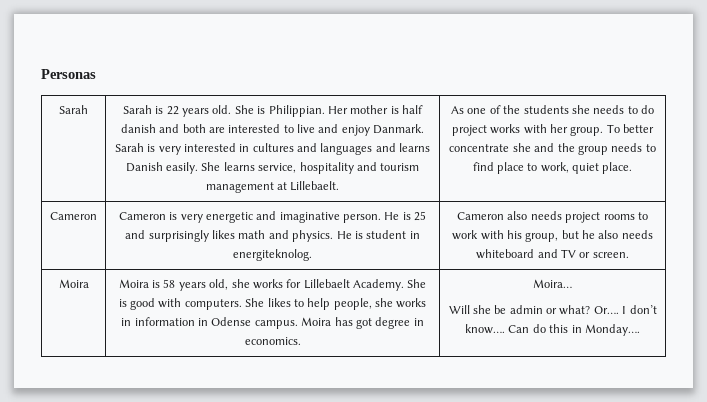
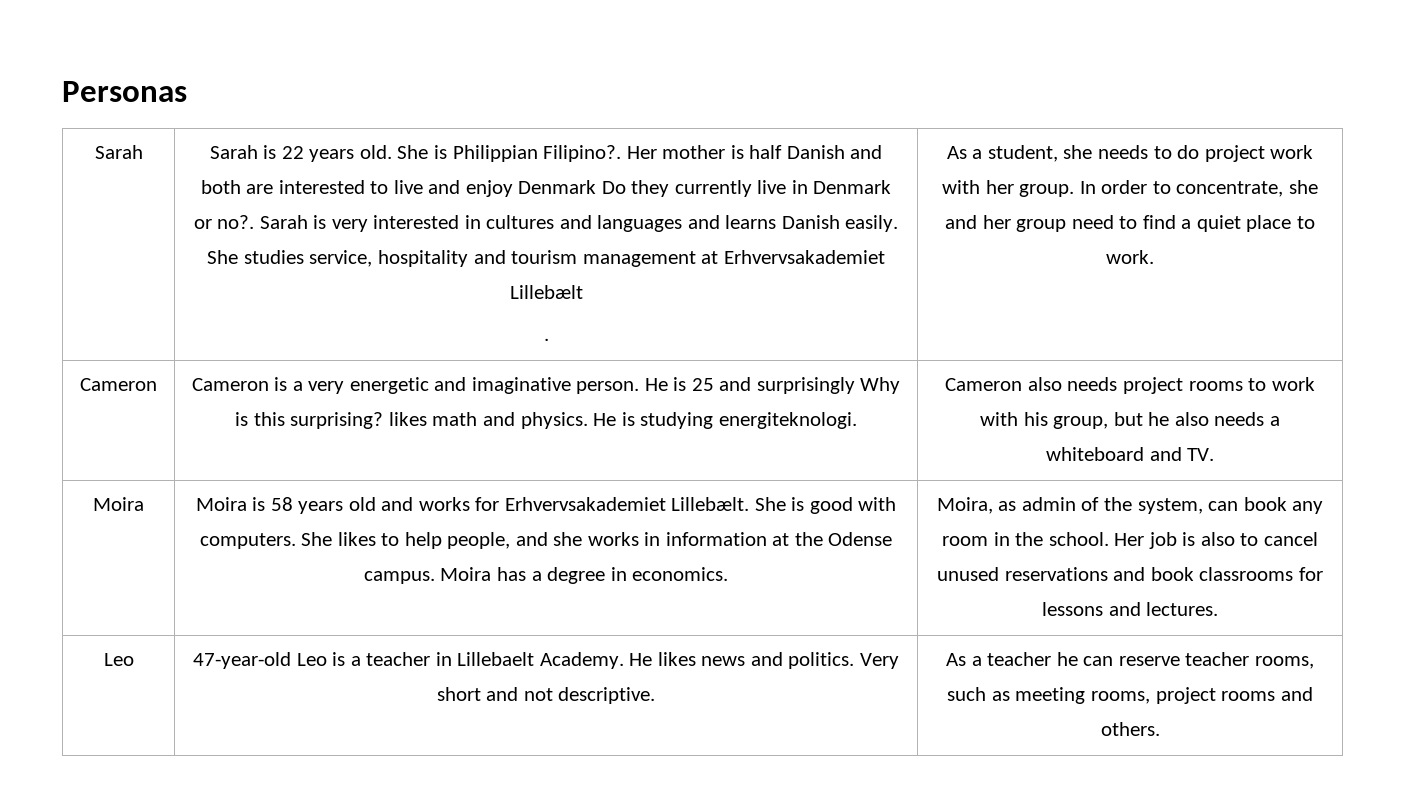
[268,105,325,117] Philippian. -> [452,145,622,162] Philippian Filipino?.
[120,124,156,133] danish -> [786,145,845,159] Danish
[373,124,425,134] Danmark. -> [518,180,892,197] [193,215,255,229] Denmark Do they currently live in Denmark or no?.
[223,162,255,171] learns -> [243,250,304,264] studies
[290,181,340,191] [451,105,569,114] Lillebaelt. | As one of the students -> [723,250,885,264] [509,285,583,299] [543,338,549,341] [946,145,1058,162] Erhvervsakademiet Lillebælt // . | As a student,
[490,124,521,134] works -> [1270,145,1314,159] work
[606,124,655,133] [449,143,656,155] [472,162,633,174] To better concentrate she and the group needs to find place to work, quiet place. -> [1079,180,1318,197] [945,215,1315,232] [1106,250,1154,264] In order to concentrate, she and her group need to find a quiet place to work.
(178, 216) none -> [292,381,303,391] a
(209, 236) none -> [860,377,901,394] [235,412,384,429] Why is this surprising?
[366,230,420,239] [233,249,312,261] student in energiteknolog. -> [640,412,857,429] studying energiteknologi.
(653, 234) none -> [1269,416,1280,426] a
[561,249,629,258] TV or screen. -> [1187,448,1215,461] TV.
[209,279,405,291] old, she works for Lillebaelt Academy. -> [348,497,750,511] old and works for Erhvervsakademiet Lillebælt.
(372, 304) none -> [515,532,548,546] and
[198,318,209,326] in -> [772,532,823,546] at the
[355,318,372,329] got -> [531,571,542,581] a
[533,279,572,288] [448,305,657,315] [465,324,640,336] Moira… // Will she be admin or what? Or…. I don’t know…. Can do this in Monday…. -> [936,497,1324,514] [942,532,1318,549] [937,567,1323,581] [1041,602,1219,616] [103,653,134,666] [193,652,899,669] [436,687,656,704] [946,652,1314,669] [947,687,1313,704] [1100,722,1160,736] Moira, as admin of the system, can book any room in the school. Her job is also to cancel unused reservations and book classrooms for lessons and lectures. // Leo | 47-year-old Leo is a teacher in Lillebaelt Academy. He likes news and politics. Very short and not descriptive. | As a teacher he can reserve teacher rooms, such as meeting rooms, project rooms and others.

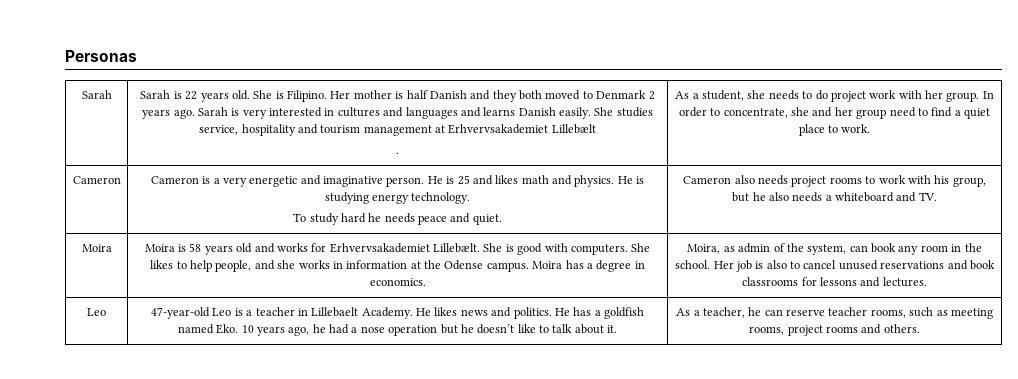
[452,145,622,162] Philippian Filipino?. -> [287,90,328,102] Filipino.
[200,180,892,197] [193,215,255,229] both are interested to live and enjoy Denmark Do they currently live in Denmark or no?. -> [492,90,655,102] [142,109,195,119] they both moved to Denmark 2 years ago.
[756,377,901,394] [235,412,384,429] surprisingly Why is this surprising? -> (493, 180) none
[718,412,857,429] energiteknologi. -> [372,192,471,204] [293,213,502,225] energy technology. // To study hard he needs peace and quiet.
[859,653,899,669] [436,687,656,704] [946,652,1052,666] Very short and not descriptive. | As a teacher -> [554,307,644,319] [177,324,618,336] [676,307,745,318] He has a goldfish named Eko. 10 years ago, he had a nose operation but he doesn’t like to talk about it. | As a teacher,

